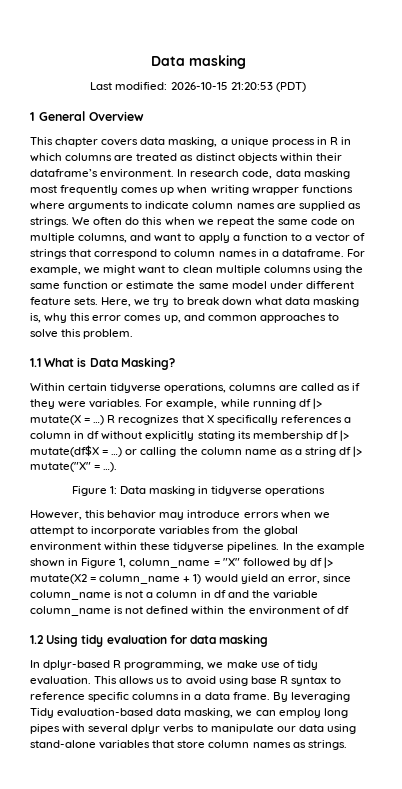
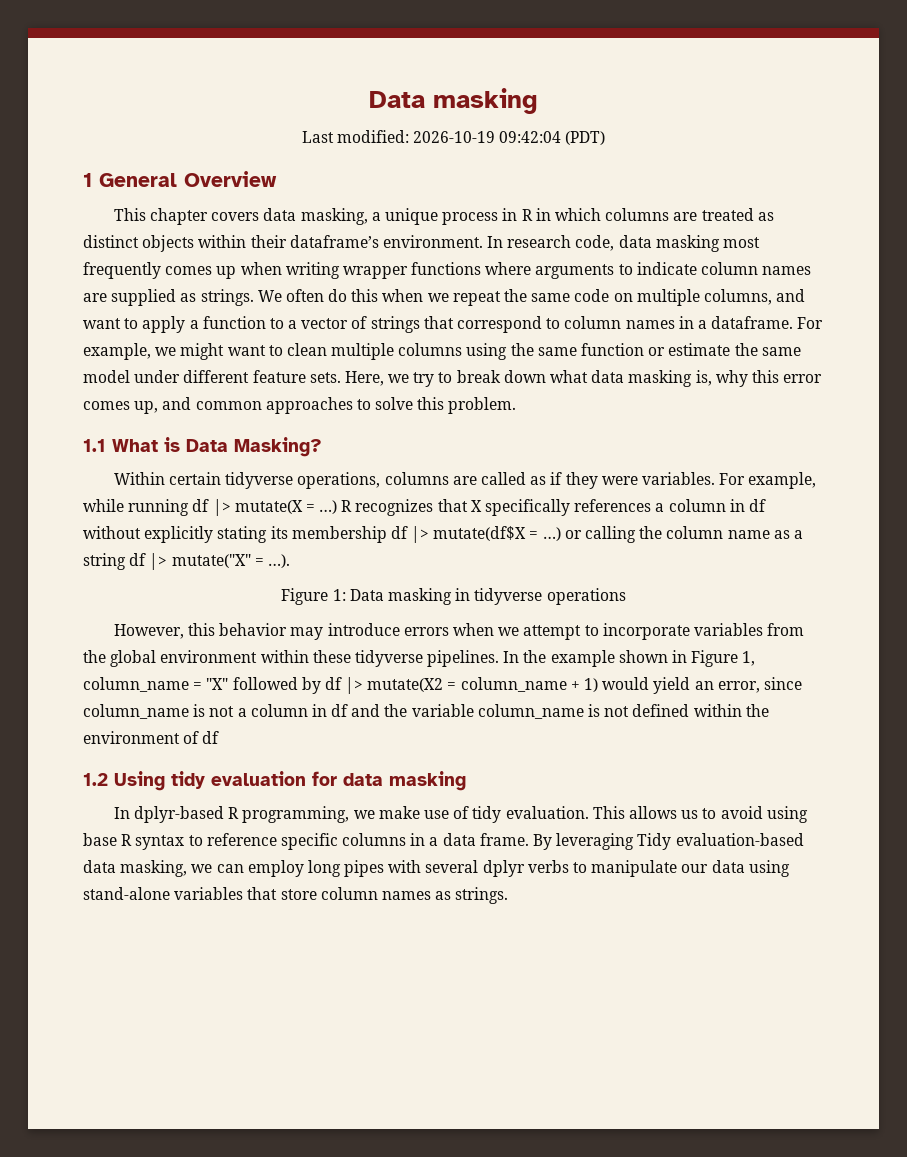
[170,82,273,90] 2026-10-15 21:20:53 -> [413,131,562,143] 2026-10-19 09:42:04

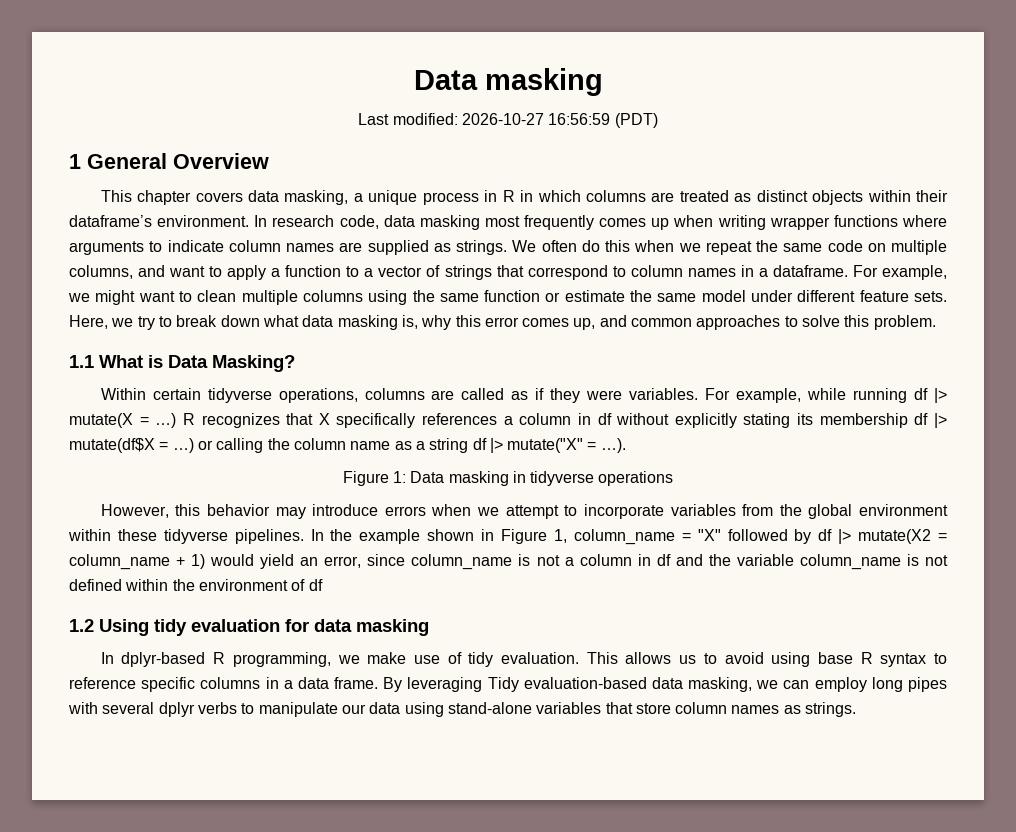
[413,131,562,143] 2026-10-19 09:42:04 -> [462,113,611,125] 2026-10-27 16:56:59

